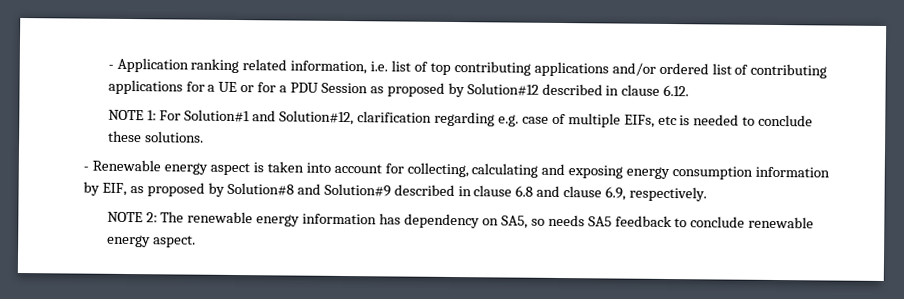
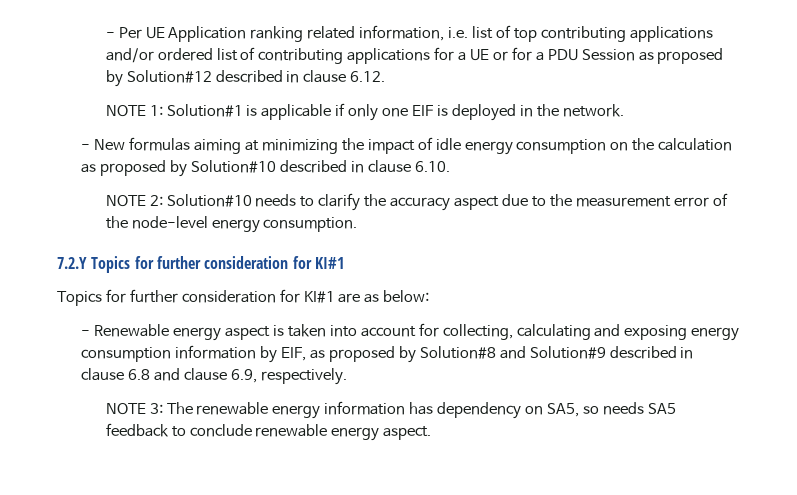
[107,64,114,69] - -> [105,27,165,39] - Per UE
[159,109,814,128] [107,130,204,143] For Solution#1 and Solution#12, clarification regarding e.g. case of multiple EIFs, etc is needed to conclude these solutions. -> [166,103,624,121] [81,137,733,155] [81,160,450,177] [105,193,728,211] [105,216,358,233] [57,256,344,273] [57,289,430,306] Solution#1 is applicable if only one EIF is deployed in the network. // - New formulas aiming at minimizing the impact of idle energy consumption on the calculation as proposed by Solution#10 described in clause 6.10. // NOTE 2: Solution#10 needs to clarify the accuracy aspect due to the measurement error of the node-level energy consumption. // 7.2.Y Topics for further consideration for KI#1 // Topics for further consideration for KI#1 are as below:
[145,212,158,223] 2: -> [149,403,163,414] 3:

